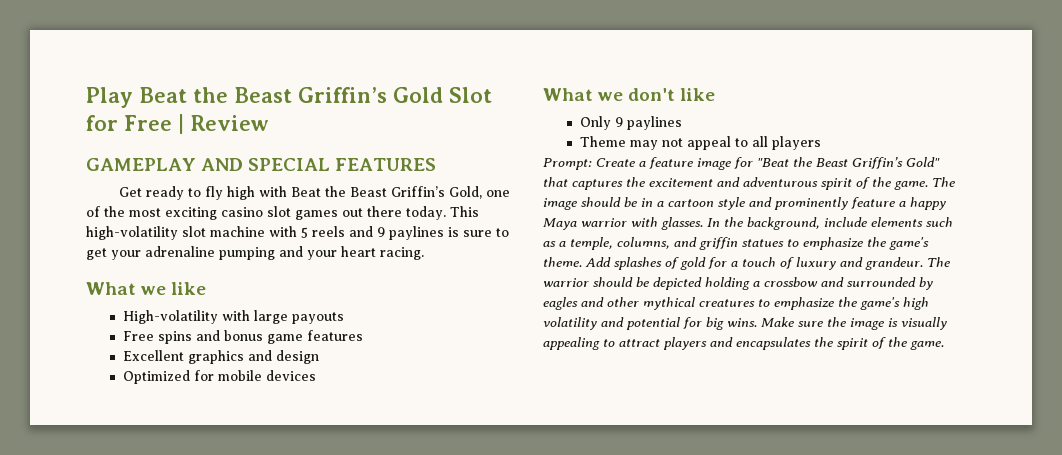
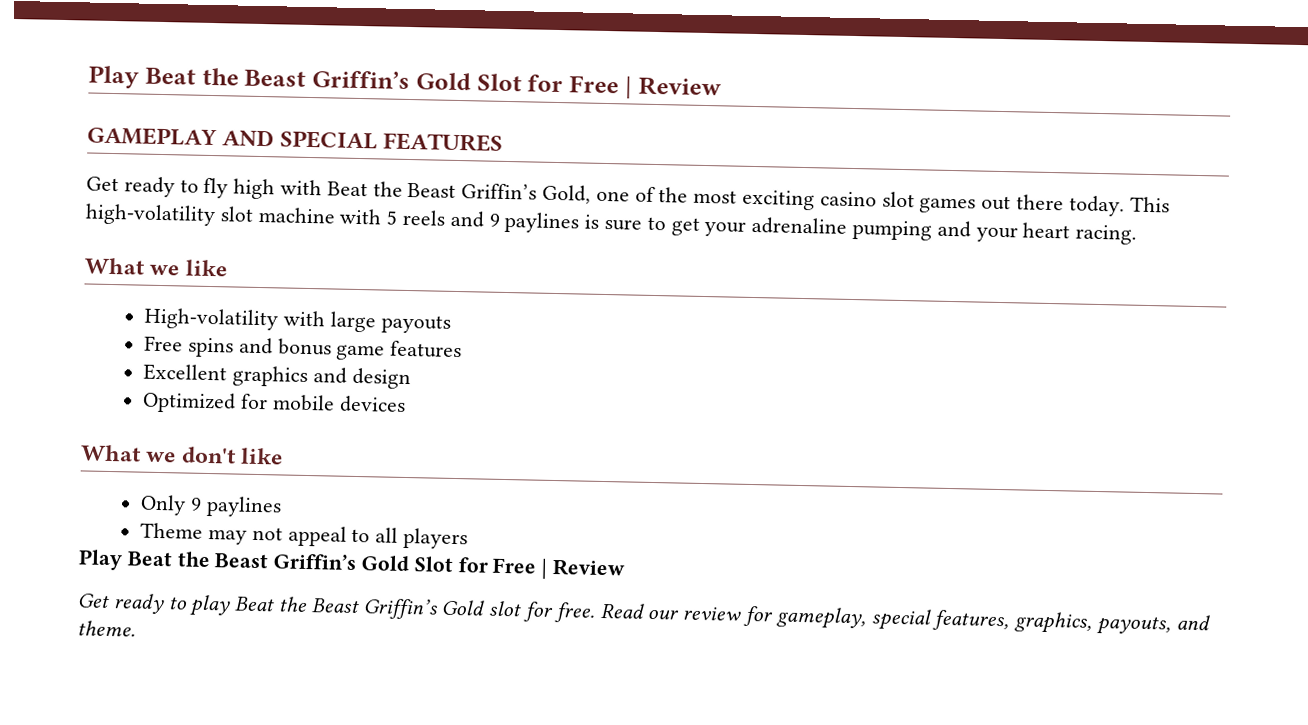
[543,157,940,170] [543,177,955,190] [543,197,946,210] [543,217,953,230] [543,237,929,250] [543,257,950,270] [543,277,933,290] [543,297,929,310] [543,317,947,330] [543,337,944,350] Prompt: Create a feature image for "Beat the Beast Griffin’s Gold" that captures the excitement and adventurous spirit of the game. The image should be in a cartoon style and prominently feature a happy Maya warrior with glasses. In the background, include elements such as a temple, columns, and griffin statues to emphasize the game's theme. Add splashes of gold for a touch of luxury and grandeur. The warrior should be depicted holding a crossbow and surrounded by eagles and other mythical creatures to emphasize the game's high volatility and potential for big wins. Make sure the image is visually appealing to attract players and encapsulates the spirit of the game. -> [78,549,626,579] [77,593,1210,636] [77,620,136,637] Play Beat the Beast Griffin’s Gold Slot for Free | Review // Get ready to play Beat the Beast Griffin’s Gold slot for free. Read our review for gameplay, special features, graphics, payouts, and theme.

